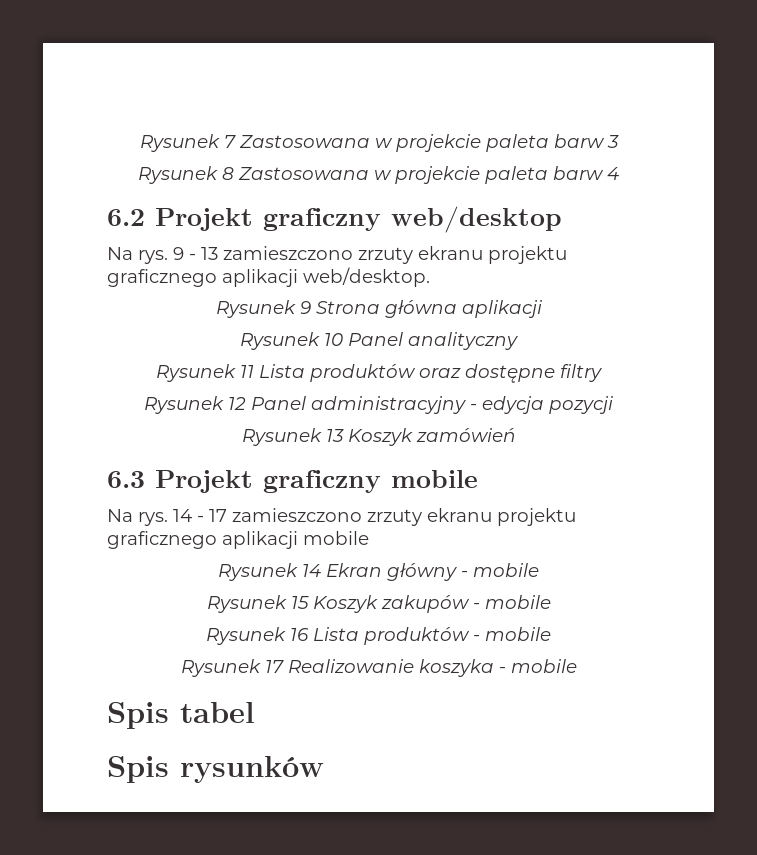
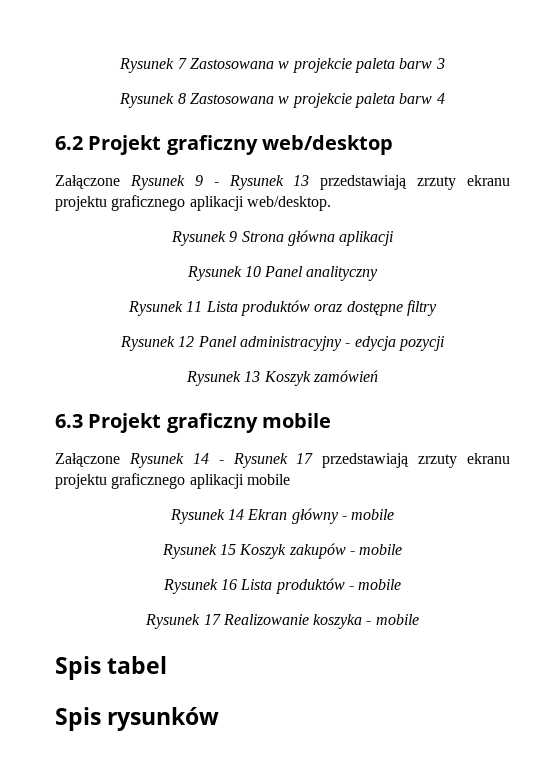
[107,246,353,264] Na rys. 9 - 13 zamieszczono -> [55,175,408,190] Załączone Rysunek 9 - Rysunek 13 przedstawiają
[107,508,362,526] Na rys. 14 - 17 zamieszczono -> [55,453,410,468] Załączone Rysunek 14 - Rysunek 17 przedstawiają

